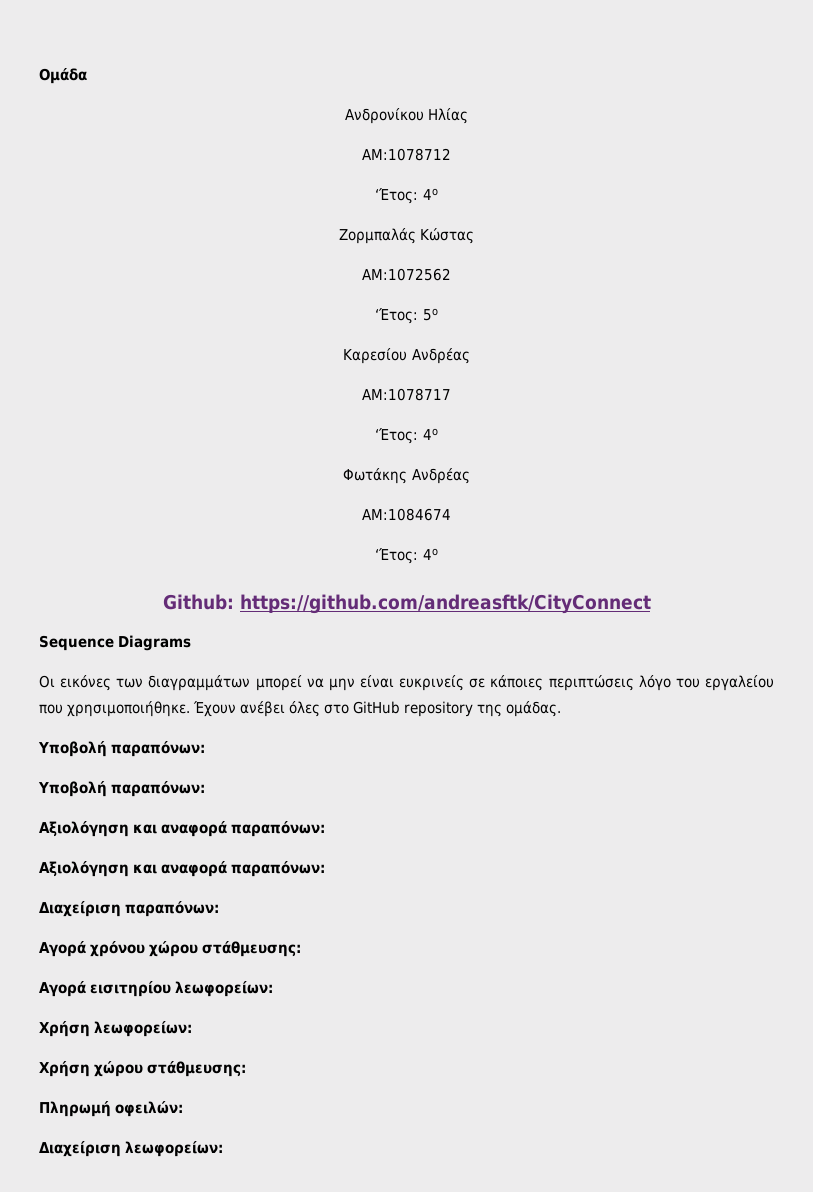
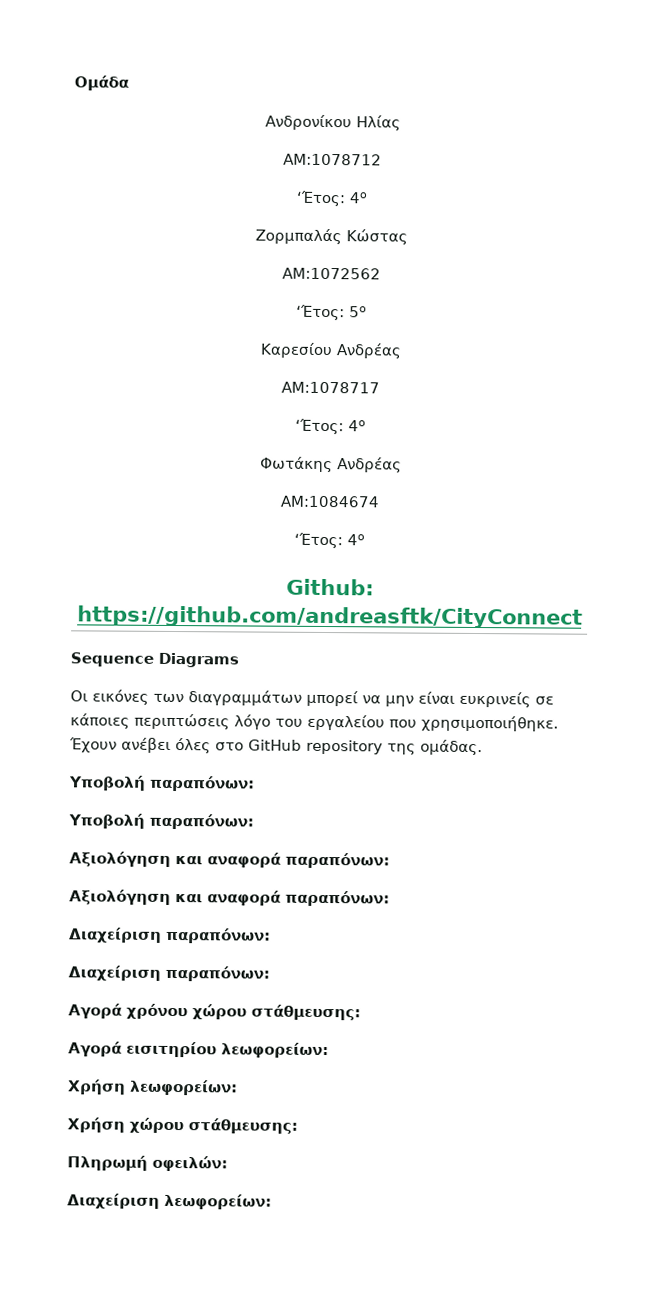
(220, 909) none -> [68,965,270,982] // Διαχείριση παραπόνων:

